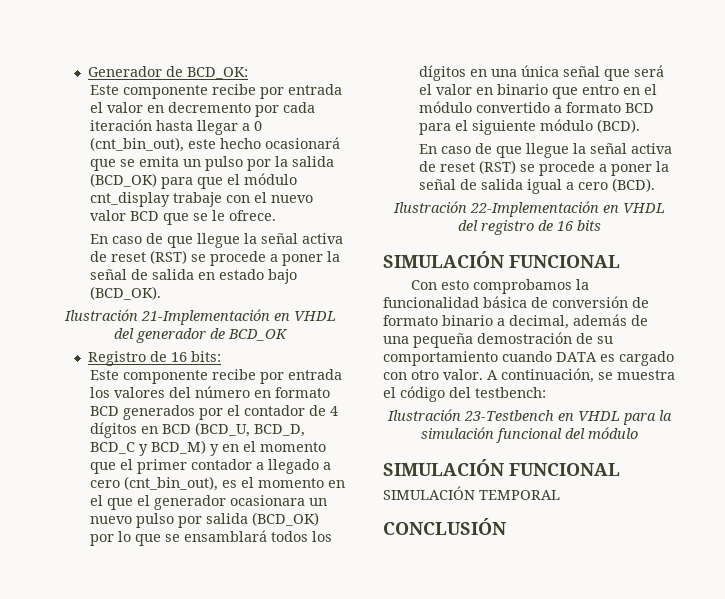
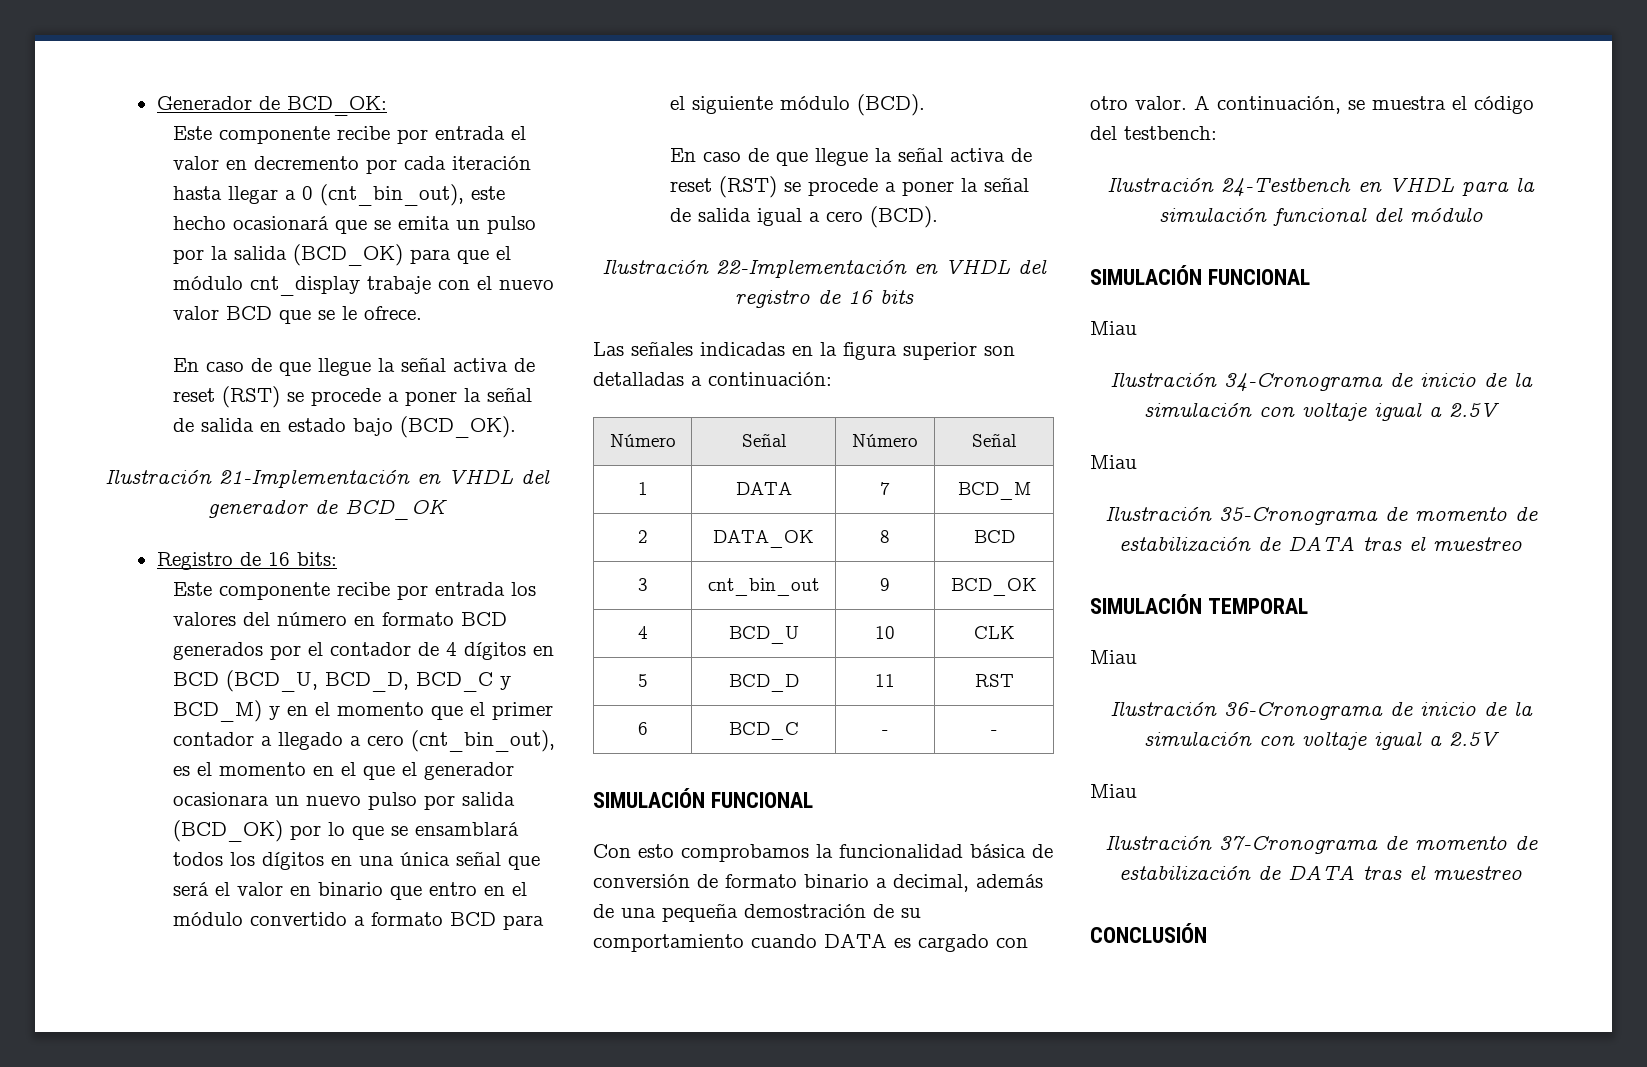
(601, 225) none -> [593,341,1015,360] [593,372,832,386] [609,434,676,447] [741,433,787,447] [852,434,918,447] [972,433,1017,447] [637,482,648,495] [735,482,792,495] [880,482,890,495] [957,482,1031,500] [637,530,648,543] [713,530,814,548] [880,530,890,543] [973,530,1015,543] [637,578,648,591] [708,578,819,596] [880,578,890,591] [951,578,1037,596] [637,626,648,639] [728,626,799,644] [875,626,895,639] [973,626,1015,639] [637,674,648,687] [728,674,799,692] [875,674,895,687] [974,674,1014,687] [637,722,648,735] [728,722,799,740] [882,730,888,735] [991,730,997,735] // Las señales indicadas en la figura superior son detalladas a continuación: // Número | Señal | Número | Señal // 1 | DATA | 7 | BCD_M // 2 | DATA_OK | 8 | BCD // 3 | cnt_bin_out | 9 | BCD_OK // 4 | BCD_U | 10 | CLK // 5 | BCD_D | 11 | RST // 6 | BCD_C | - | -
[463,410,554,421] 23-Testbench -> [1221,177,1351,197] 24-Testbench
[383,486,560,500] SIMULACIÓN TEMPORAL -> [1090,321,1137,335] [1109,372,1533,392] [1144,402,1500,421] [1090,455,1137,469] [1104,506,1538,525] [1119,536,1522,552] [1090,594,1308,614] [1090,650,1137,664] [1109,701,1533,720] [1144,731,1500,750] [1090,784,1137,798] [1104,835,1538,854] [1119,865,1522,881] Miau // Ilustración 34-Cronograma de inicio de la simulación con voltaje igual a 2.5V // Miau // Ilustración 35-Cronograma de momento de estabilización de DATA tras el muestreo // SIMULACIÓN TEMPORAL // Miau // Ilustración 36-Cronograma de inicio de la simulación con voltaje igual a 2.5V // Miau // Ilustración 37-Cronograma de momento de estabilización de DATA tras el muestreo

